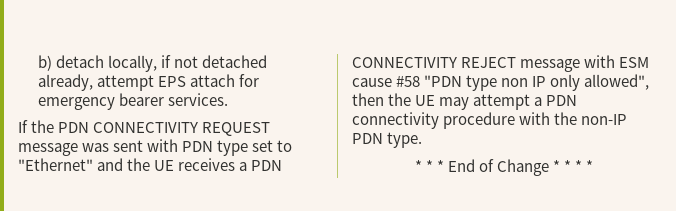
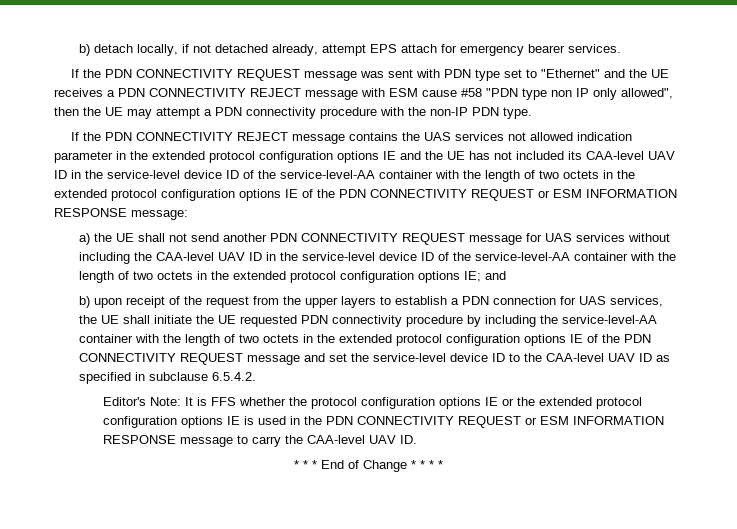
(423, 140) none -> [70,132,632,144] [54,151,675,163] [54,170,635,182] [54,189,677,201] [54,208,188,220] [78,233,670,245] [78,252,676,264] [78,271,506,283] [78,296,663,308] [78,315,657,327] [78,334,651,346] [78,353,670,365] [78,372,256,384] [103,397,643,409] [103,416,665,428] [103,435,418,447] // If the PDN CONNECTIVITY REJECT message contains the UAS services not allowed indication parameter in the extended protocol configuration options IE and the UE has not included its CAA-level UAV ID in the service-level device ID of the service-level-AA container with the length of two octets in the extended protocol configuration options IE of the PDN CONNECTIVITY REQUEST or ESM INFORMATION RESPONSE message: // a) the UE shall not send another PDN CONNECTIVITY REQUEST message for UAS services without including the CAA-level UAV ID in the service-level device ID of the service-level-AA container with the length of two octets in the extended protocol configuration options IE; and // b) upon receipt of the request from the upper layers to establish a PDN connection for UAS services, the UE shall initiate the UE requested PDN connectivity procedure by including the service-level-AA container with the length of two octets in the extended protocol configuration options IE of the PDN CONNECTIVITY REQUEST message and set the service-level device ID to the CAA-level UAV ID as specified in subclause 6.5.4.2. // Editor's Note: It is FFS whether the protocol configuration options IE or the extended protocol configuration options IE is used in the PDN CONNECTIVITY REQUEST or ESM INFORMATION RESPONSE message to carry the CAA-level UAV ID.

